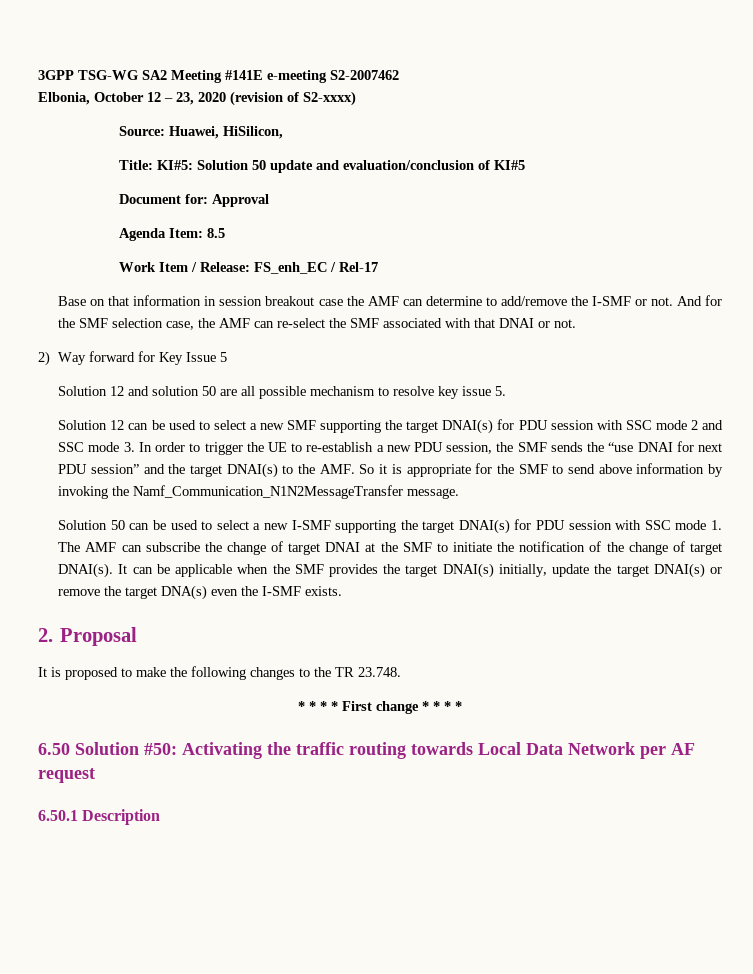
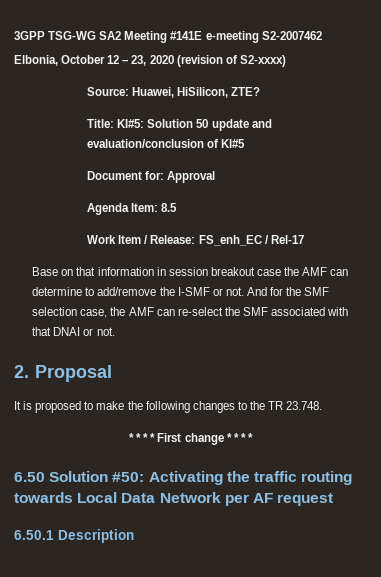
(284, 132) none -> [231,87,261,96] ZTE?
[38,351,228,366] [58,386,507,399] [58,419,723,434] [58,441,722,455] [58,463,723,478] [58,485,460,499] [58,519,723,534] [58,541,722,555] [58,563,722,578] [58,585,343,600] // 2) Way forward for Key Issue 5 // Solution 12 and solution 50 are all possible mechanism to resolve key issue 5. // Solution 12 can be used to select a new SMF supporting the target DNAI(s) for PDU session with SSC mode 2 and SSC mode 3. In order to trigger the UE to re-establish a new PDU session, the SMF sends the “use DNAI for next PDU session” and the target DNAI(s) to the AMF. So it is appropriate for the SMF to send above information by invoking the Namf_Communication_N1N2MessageTransfer message. // Solution 50 can be used to select a new I-SMF supporting the target DNAI(s) for PDU session with SSC mode 1. The AMF can subscribe the change of target DNAI at the SMF to initiate the notification of the change of target DNAI(s). It can be applicable when the SMF provides the target DNAI(s) initially, update the target DNAI(s) or remove the target DNA(s) even the I-SMF exists. -> (115, 331) none

